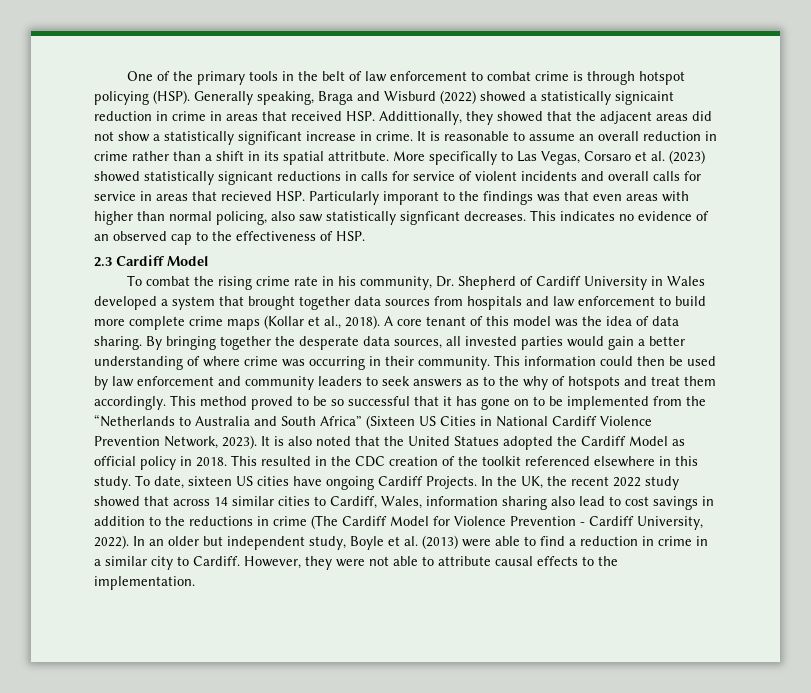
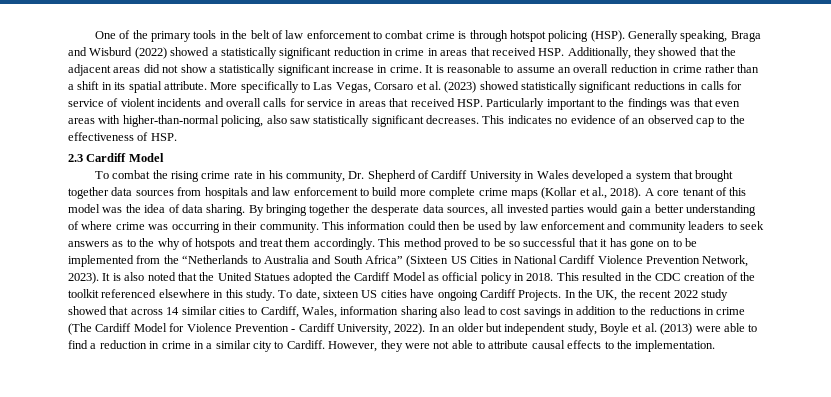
[94,91,149,105] policying -> [548,30,589,42] policing
[615,91,674,105] signicaint -> [279,47,332,59] significant
[379,111,462,125] Addittionally, -> [567,47,631,59] Additionally,
[328,151,389,161] attritbute. -> [163,81,207,90] attribute.
[218,171,273,185] signicant -> [579,81,632,93] significant
[221,191,272,201] recieved -> [410,98,455,107] received
[383,191,439,205] imporant -> [546,99,595,110] important
[94,211,212,225] higher than normal -> [122,115,219,127] higher-than-normal
[400,211,460,225] signficant -> [371,115,424,127] significant

